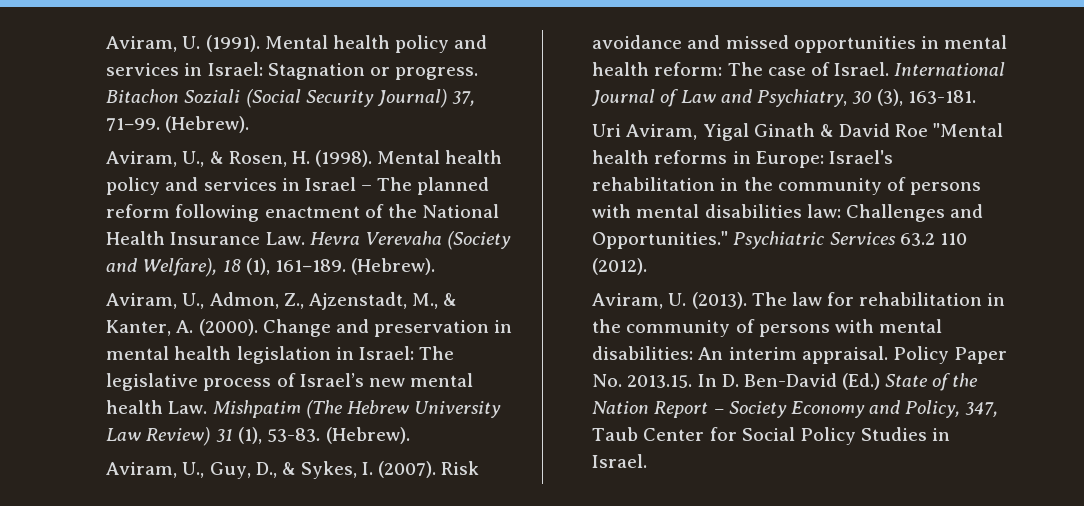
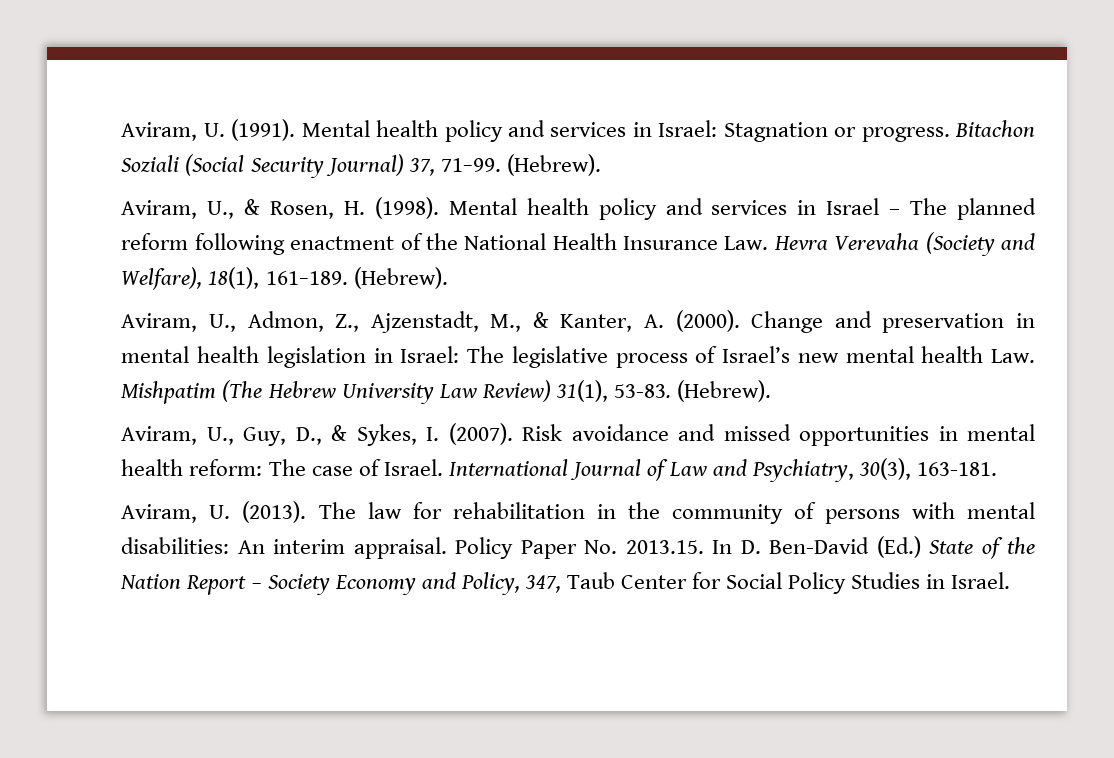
[222,258,270,275] 18 (1), -> [208,267,260,289] 18(1),
[215,427,262,444] 31 (1), -> [555,380,608,402] 31(1),
[851,89,904,106] 30 (3), -> [859,458,912,480] 30(3),
[592,123,1004,141] [592,150,893,168] [592,177,981,195] [592,204,983,222] [592,231,967,249] [592,258,648,275] // Uri Aviram, Yigal Ginath & David Roe "Mental health reforms in Europe: Israel's rehabilitation in the community of persons with mental disabilities law: Challenges and Opportunities." Psychiatric Services 63.2 110 (2012). -> (998, 469) none

